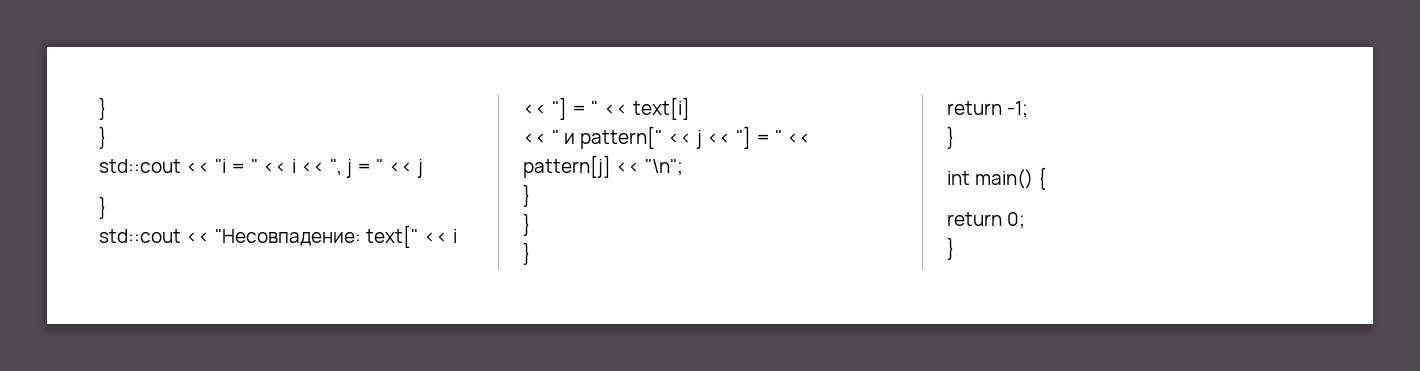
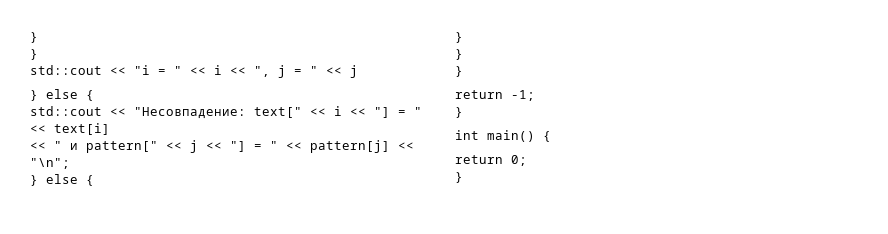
(107, 207) none -> [46,89,94,101] else {
(684, 167) none -> [30,174,94,186] // } else {

